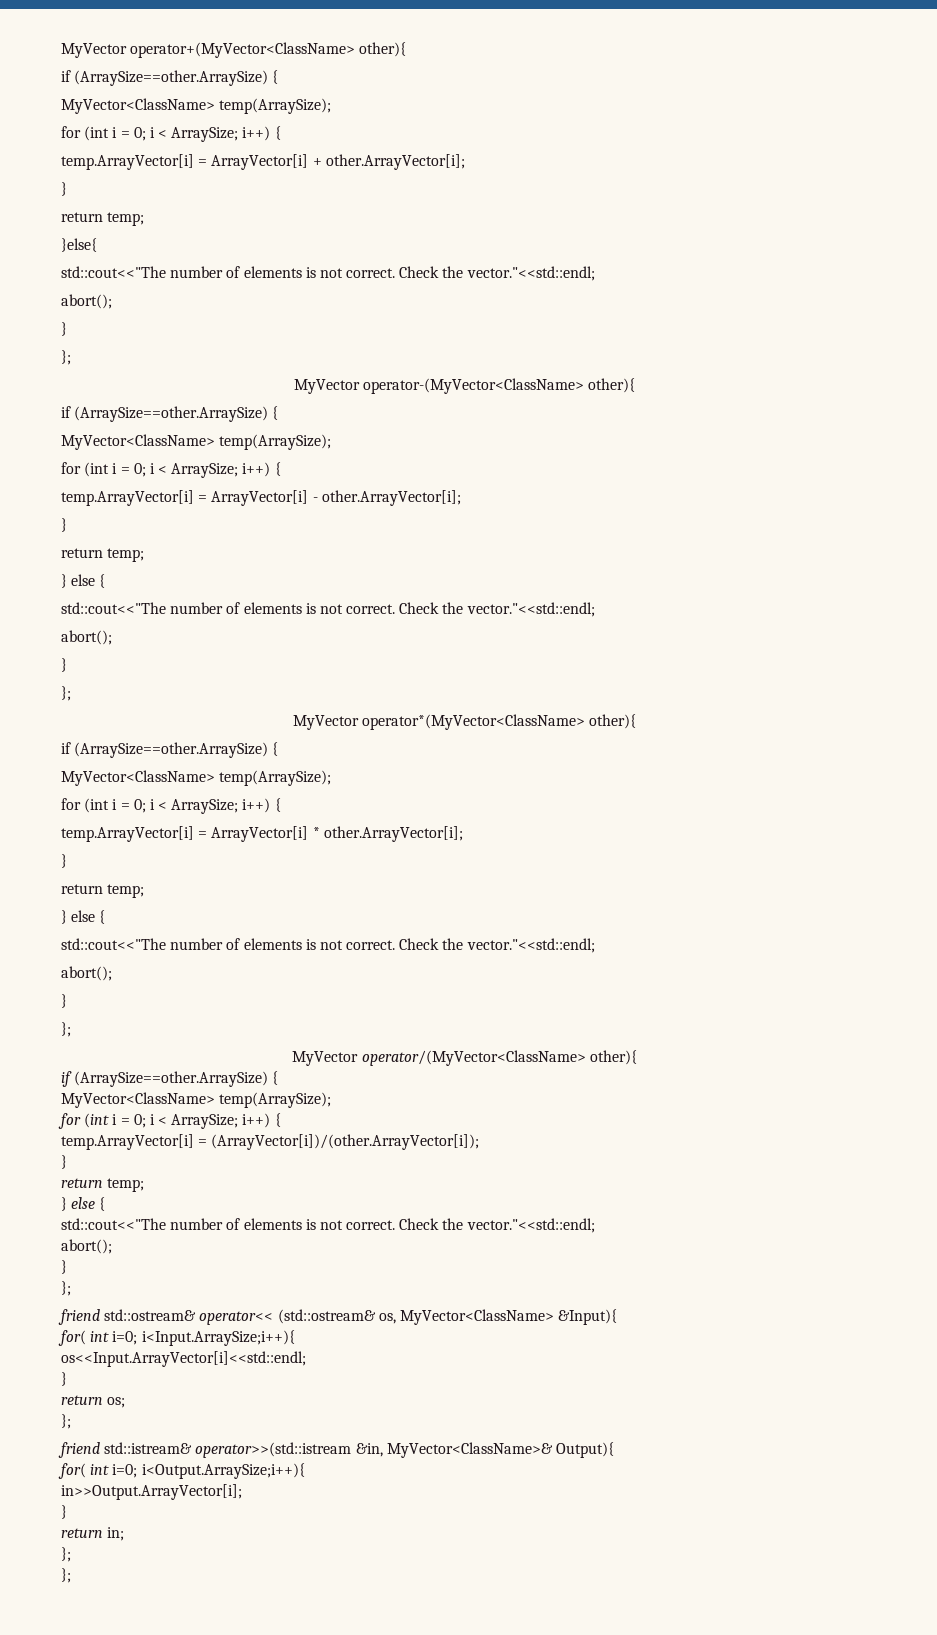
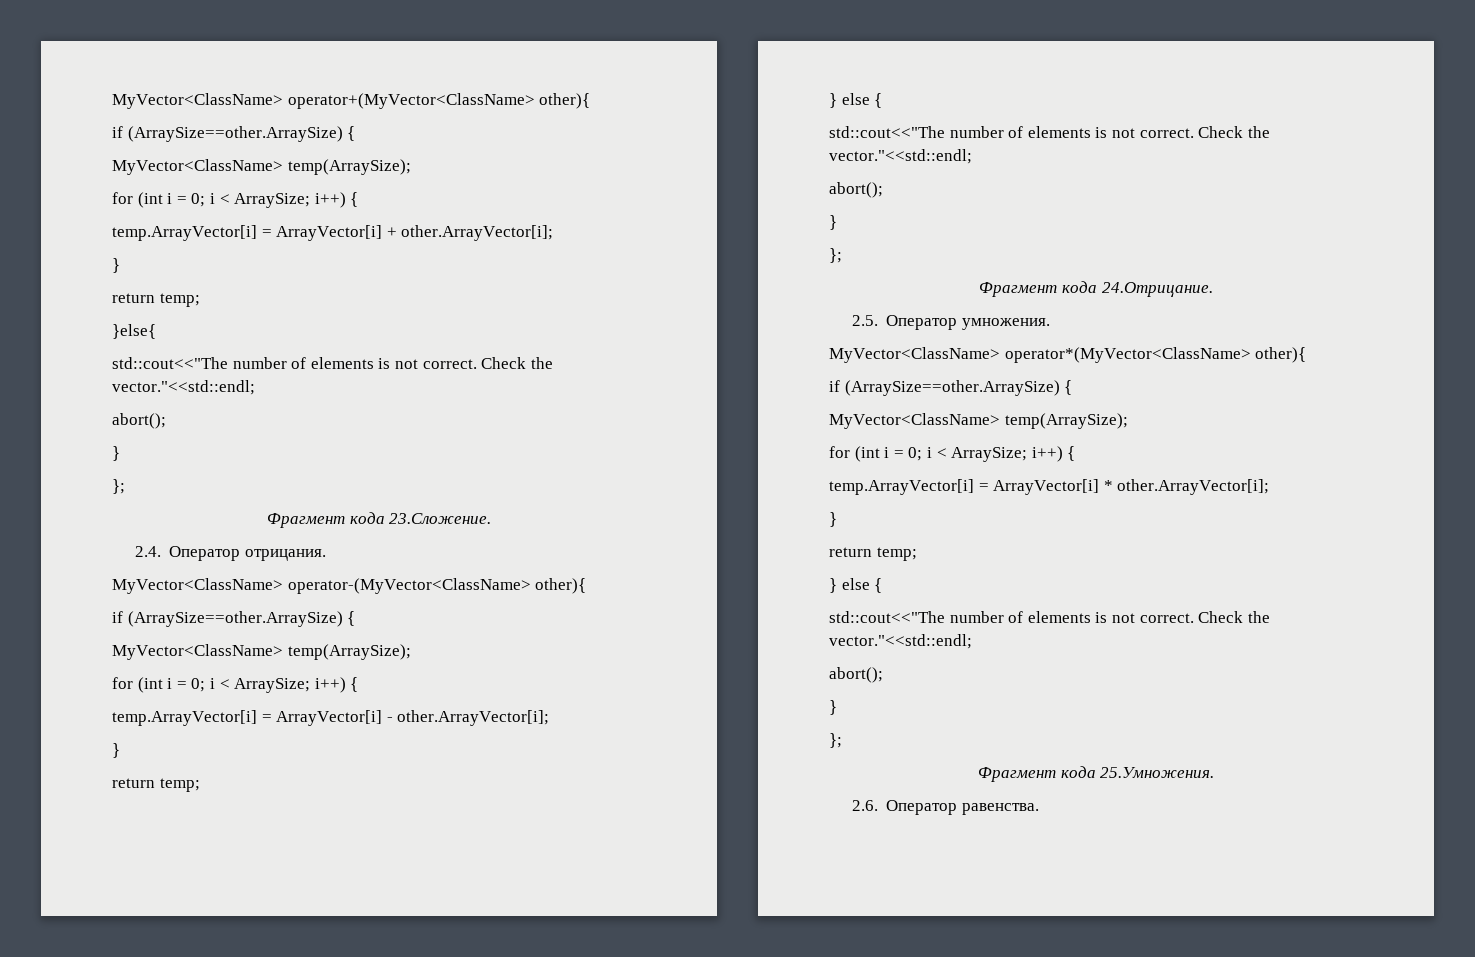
[61,43,127,58] MyVector -> [112,93,283,109] MyVector<ClassName>
[293,379,360,394] MyVector -> [266,512,492,528] [134,546,326,561] [112,578,283,594] Фрагмент кода 23.Сложение. // 2.4. Оператор отрицания. // MyVector<ClassName>
[292,715,359,730] MyVector -> [979,281,1213,297] [851,315,1050,330] [829,347,1000,363] Фрагмент кода 24.Отрицание. // 2.5. Оператор умножения. // MyVector<ClassName>
[292,1050,637,1066] [61,1071,279,1087] [61,1092,332,1108] [58,1113,281,1129] [61,1134,480,1150] [61,1155,67,1169] [61,1178,145,1192] [61,1197,106,1211] [61,1218,595,1233] [61,1239,112,1254] [61,1260,67,1274] [61,1281,71,1296] [58,1309,618,1325] [58,1330,295,1346] [61,1351,306,1367] [61,1372,67,1386] [61,1395,126,1408] [61,1414,71,1429] [58,1442,614,1458] [58,1463,305,1479] [61,1484,242,1500] [61,1505,67,1519] [61,1527,125,1541] [61,1547,71,1562] [61,1568,71,1583] MyVector operator/(MyVector<ClassName> other){ // if (ArraySize==other.ArraySize) { // MyVector<ClassName> temp(ArraySize); // for (int i = 0; i < ArraySize; i++) { // temp.ArrayVector[i] = (ArrayVector[i])/(other.ArrayVector[i]); // } // return temp; // } else { // std::cout<<"The number of elements is not correct. Check the vector."<<std::endl; // abort(); // } // }; // friend std::ostream& operator<< (std::ostream& os, MyVector<ClassName> &Input){ // for( int i=0; i<Input.ArraySize;i++){ // os<<Input.ArrayVector[i]<<std::endl; // } // return os; // }; // friend std::istream& operator>>(std::istream &in, MyVector<ClassName>& Output){ // for( int i=0; i<Output.ArraySize;i++){ // in>>Output.ArrayVector[i]; // } // return in; // }; // }; -> [977,766,1215,782] [851,800,1039,815] Фрагмент кода 25.Умножения. // 2.6. Оператор равенства.

